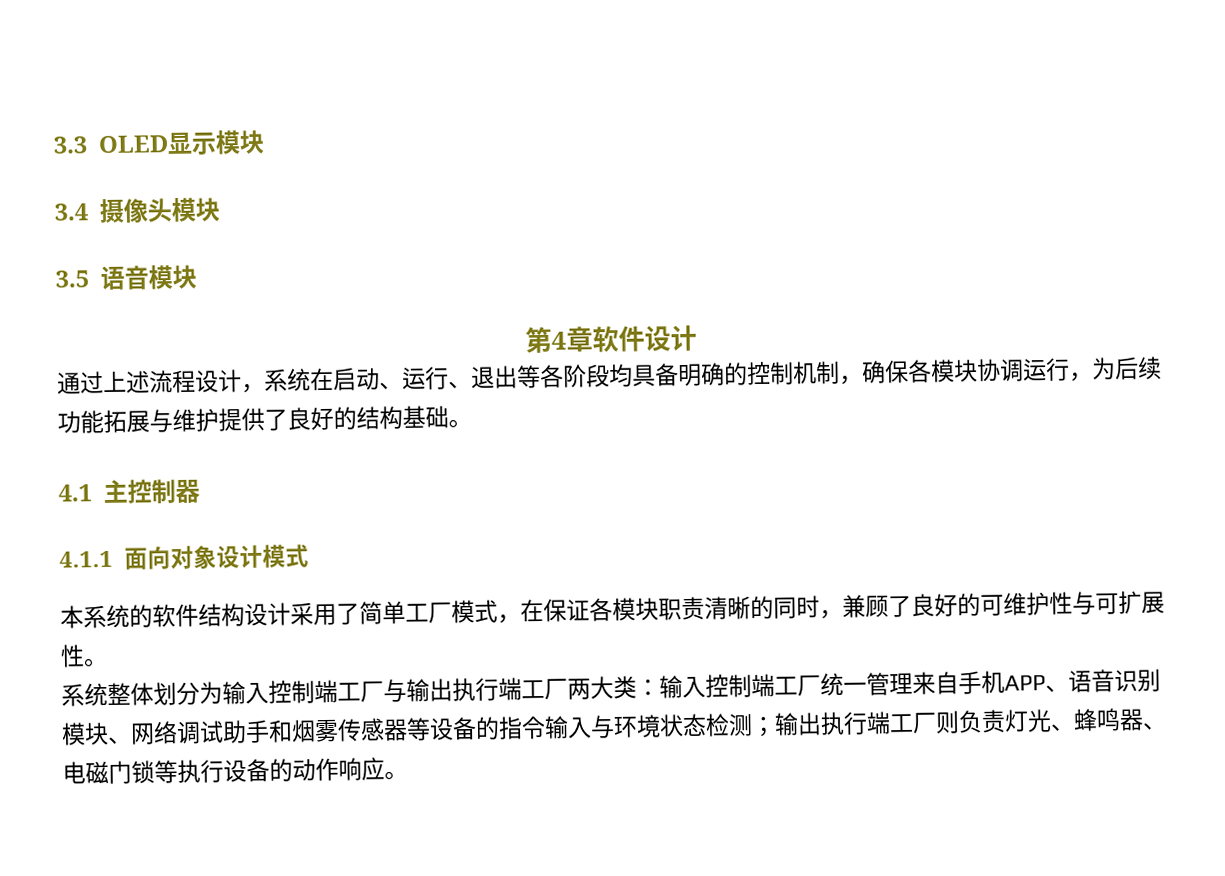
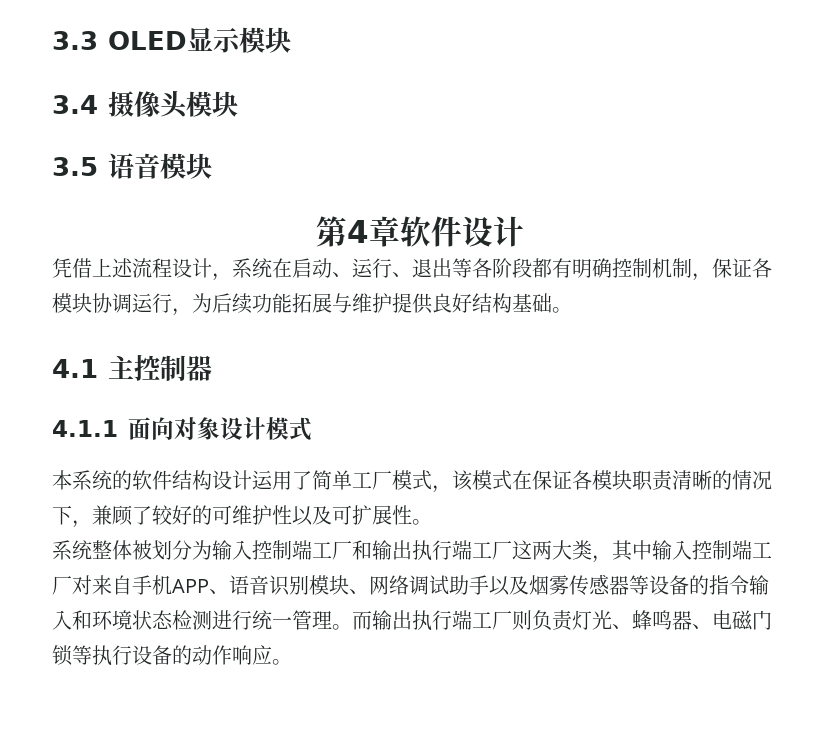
[57,371,104,395] 通过 -> [52,258,92,278] 凭借
[608,362,748,388] 均具备明确的 -> [532,258,612,278] 都有明确
[861,359,909,384] 确保 -> [712,258,752,278] 保证
[264,406,357,431] 了良好的 -> [432,293,472,313] 良好
[290,602,314,626] 采 -> [252,470,273,490] 运
(521, 619) none -> [452,470,512,491] 该模式
[773,595,820,619] 同时 -> [732,470,772,490] [52,505,72,525] 情况下
[911,593,935,617] 良 -> [152,505,173,525] 较
[1072,591,1096,615] 与 -> [292,506,332,526] 以及
(154, 694) none -> [132,540,152,560] 被
[383,672,913,703] 与输出执行端工厂两大类：输入控制端工厂统一管理 -> [352,540,772,563] [52,575,92,595] 和输出执行端工厂这两大类，其中输入控制端工厂对
[268,719,293,743] 和 -> [489,576,529,596] 以及
[590,715,615,739] 与 -> [72,610,92,630] 和
[751,716,776,738] ； -> [212,610,372,630] 进行统一管理。而

